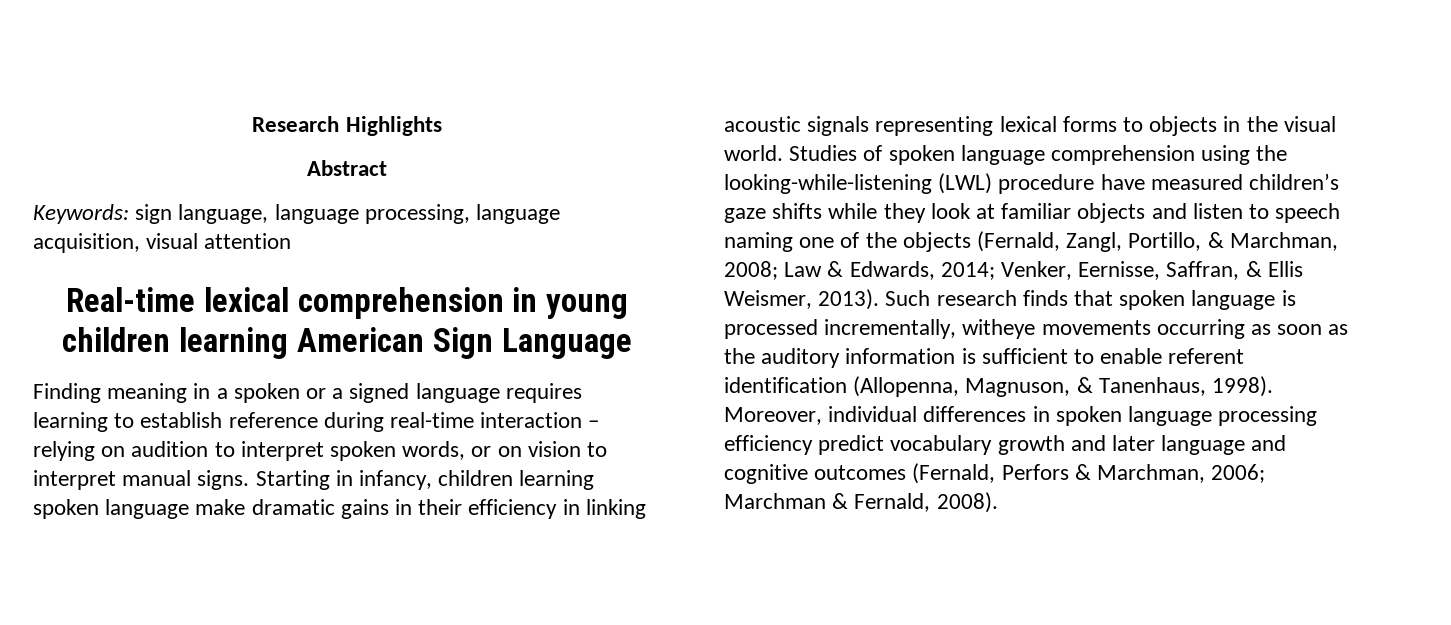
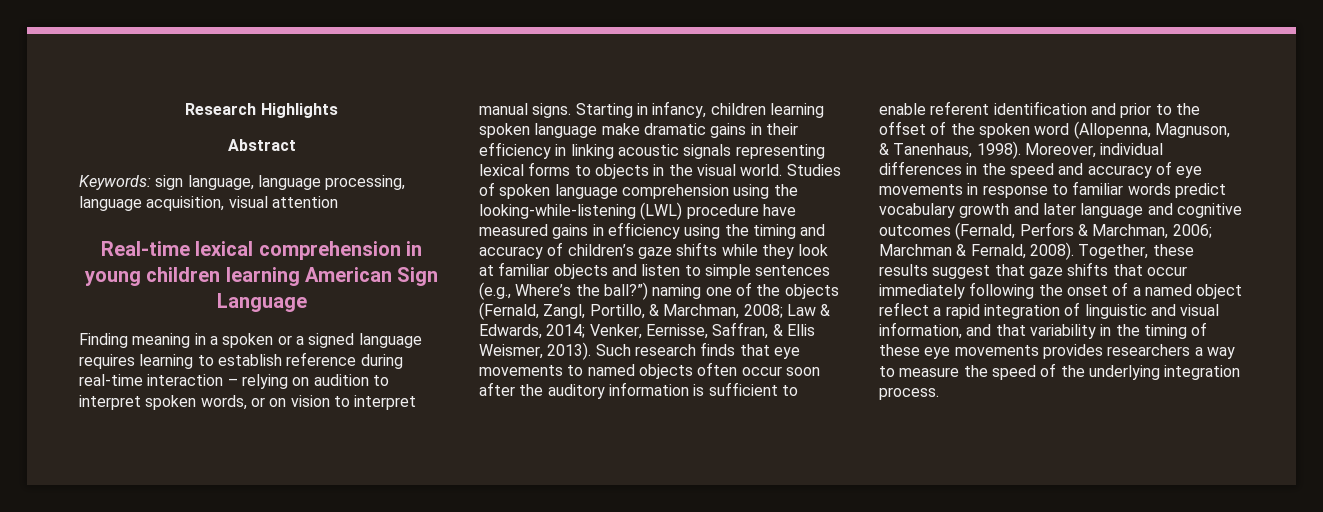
(1243, 182) none -> [552,222,826,239] [479,242,564,259] gains in efficiency using the timing and accuracy of
[1275,203,1341,223] speech -> [704,264,831,279] [479,282,648,300] simple sentences (e.g., Where’s the ball?”)
[1119,290,1296,310] [724,319,1349,339] spoken language is processed incrementally, witheye movements occurring as soon as -> [773,347,800,359] [479,362,820,379] [479,382,515,396] eye movements to named objects often occur soon after
(847, 385) none -> [1090,103,1200,118] [879,121,1070,138] and prior to the offset of the spoken word
[1055,406,1318,426] [724,435,813,455] spoken language processing efficiency -> [981,161,1203,178] [879,181,1171,198] the speed and accuracy of eye movements in response to familiar words
(998, 502) none -> [1078,244,1194,259] [879,262,1187,279] [879,282,1243,299] [879,302,1220,319] [879,322,1208,339] [879,344,1235,359] [879,363,1241,380] [879,387,939,400] Together, these results suggest that gaze shifts that occur immediately following the onset of a named object reflect a rapid integration of linguistic and visual information, and that variability in the timing of these eye movements provides researchers a way to measure the speed of the underlying integration process.

